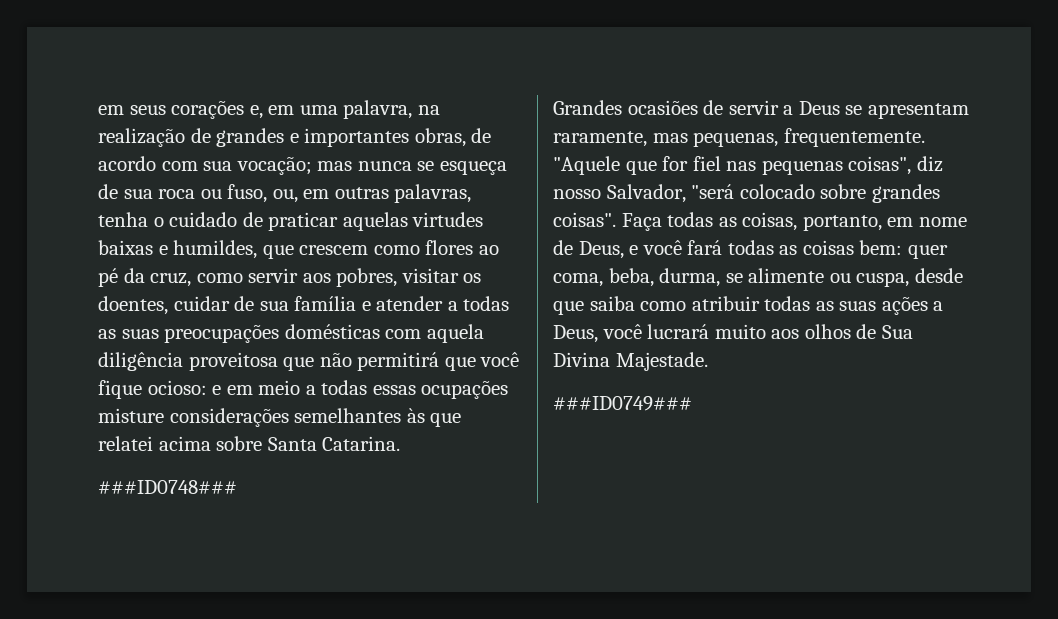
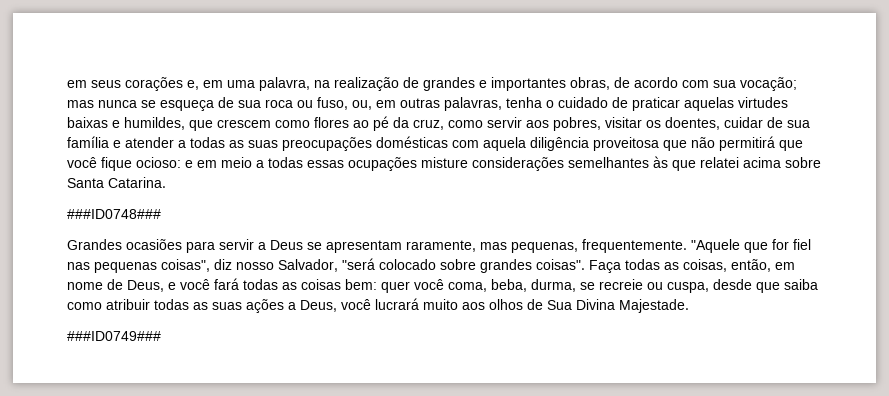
[703,100,724,115] de -> [186,241,215,253] para
[802,215,882,231] portanto, -> [731,259,771,272] então,
(948, 252) none -> [414,279,444,290] você
[748,268,825,283] alimente -> [599,279,643,290] recreie

